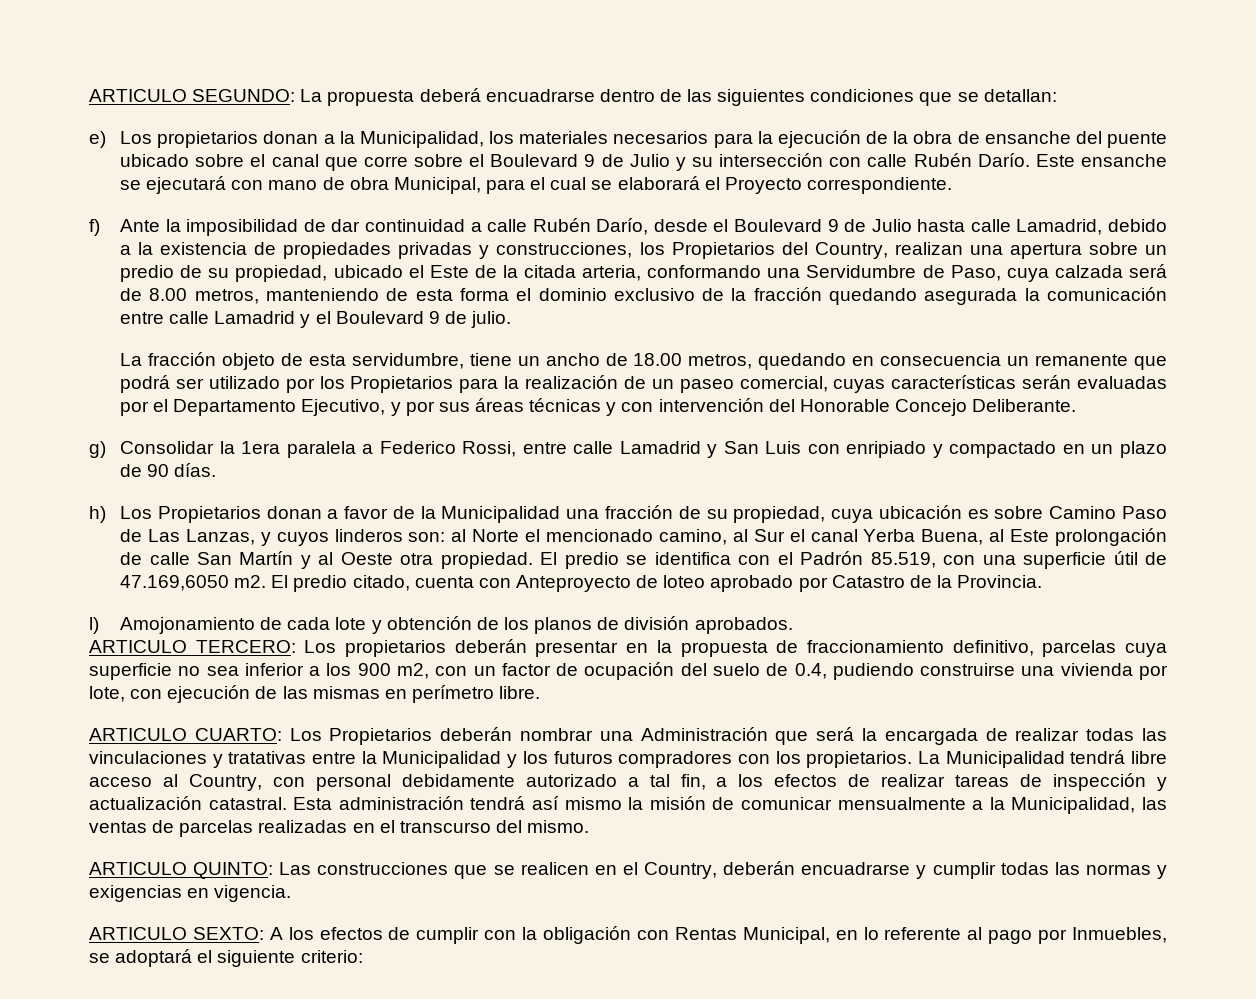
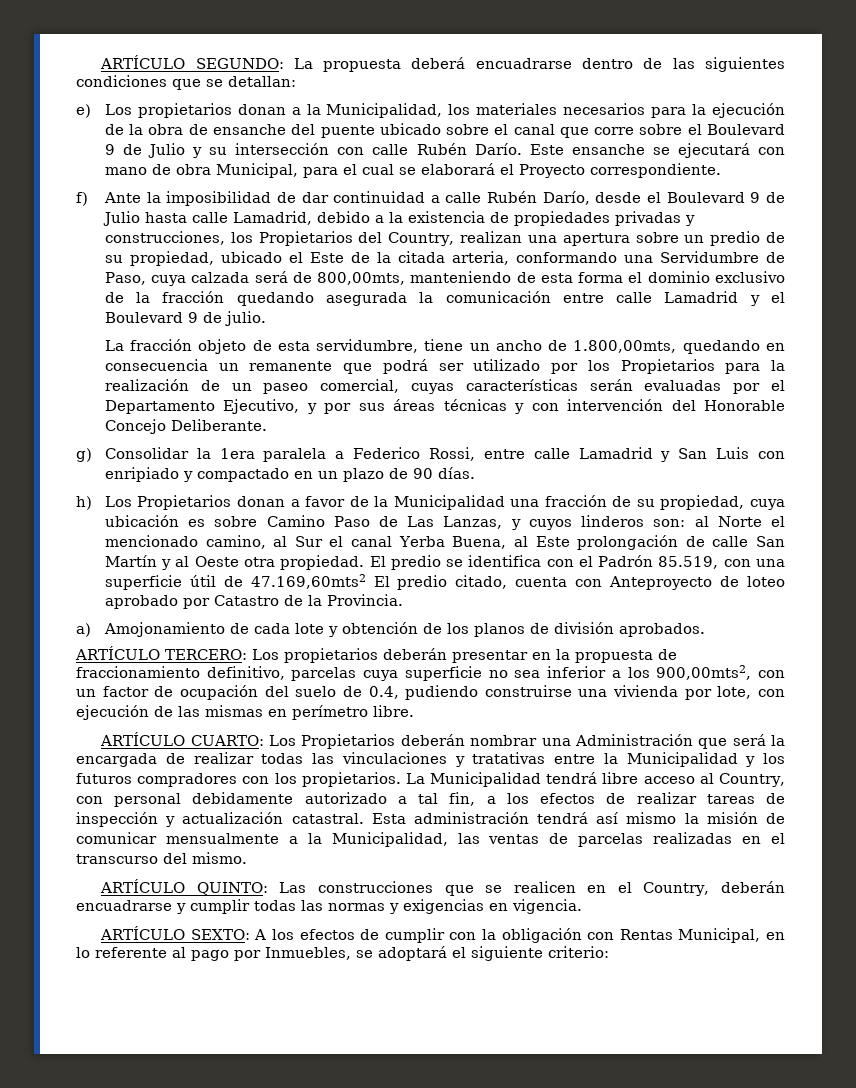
[89,89,187,102] ARTICULO -> [100,55,186,69] ARTÍCULO
[149,288,259,304] 8.00 metros, -> [317,272,406,285] 800,00mts,
[633,353,753,369] 18.00 metros, -> [573,340,677,353] 1.800,00mts,
[120,575,267,591] 47.169,6050 m2. -> [250,574,366,589] 47.169,60mts2
[89,617,99,634] l) -> [76,623,91,637] a)
[89,640,187,653] ARTICULO -> [75,646,160,660] ARTÍCULO
[357,663,429,679] 900 m2, -> [656,665,752,680] 900,00mts2,
[89,728,187,741] ARTICULO -> [100,732,186,746] ARTÍCULO
[89,862,187,875] ARTICULO -> [100,879,186,893] ARTÍCULO
[89,927,187,940] ARTICULO -> [100,926,186,940] ARTÍCULO

